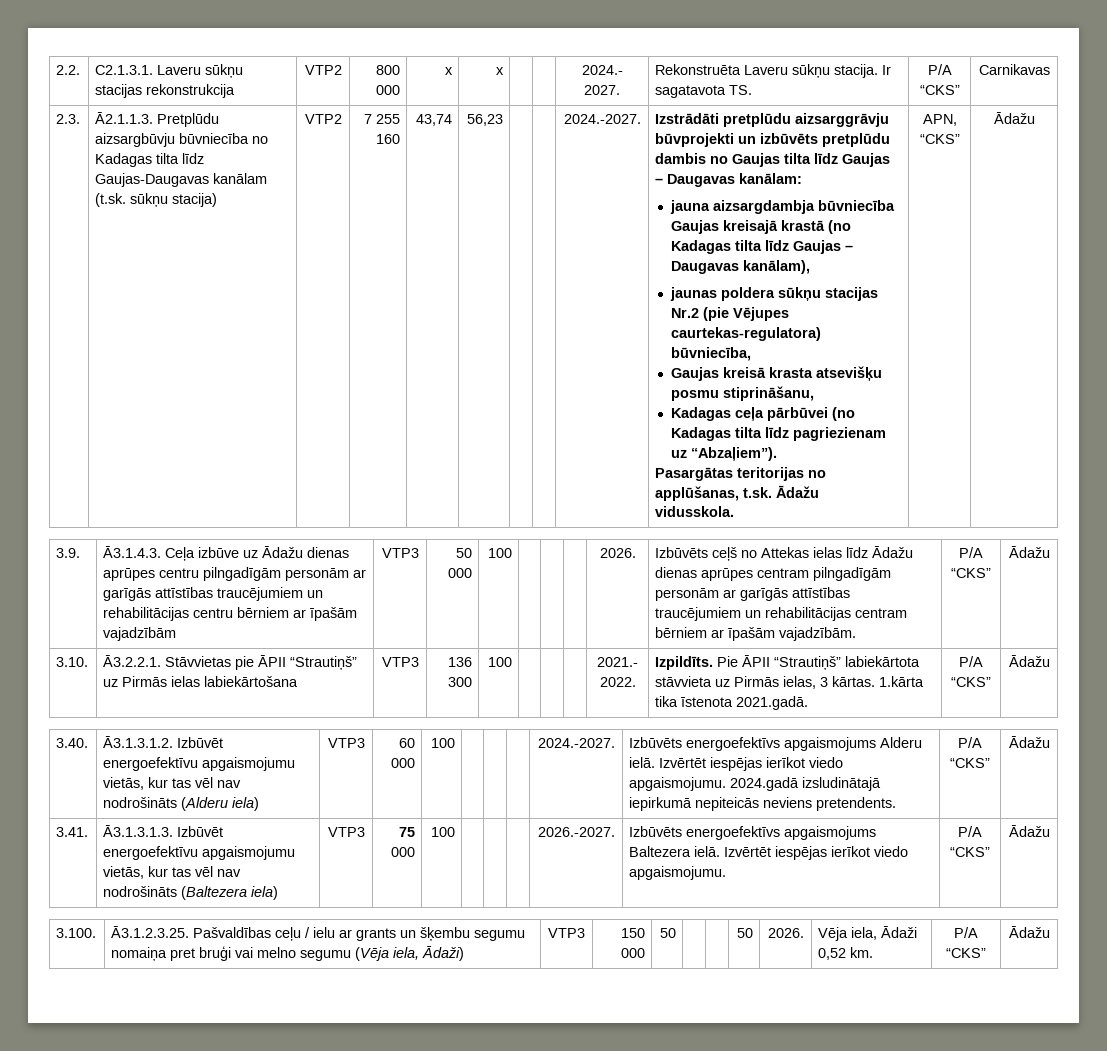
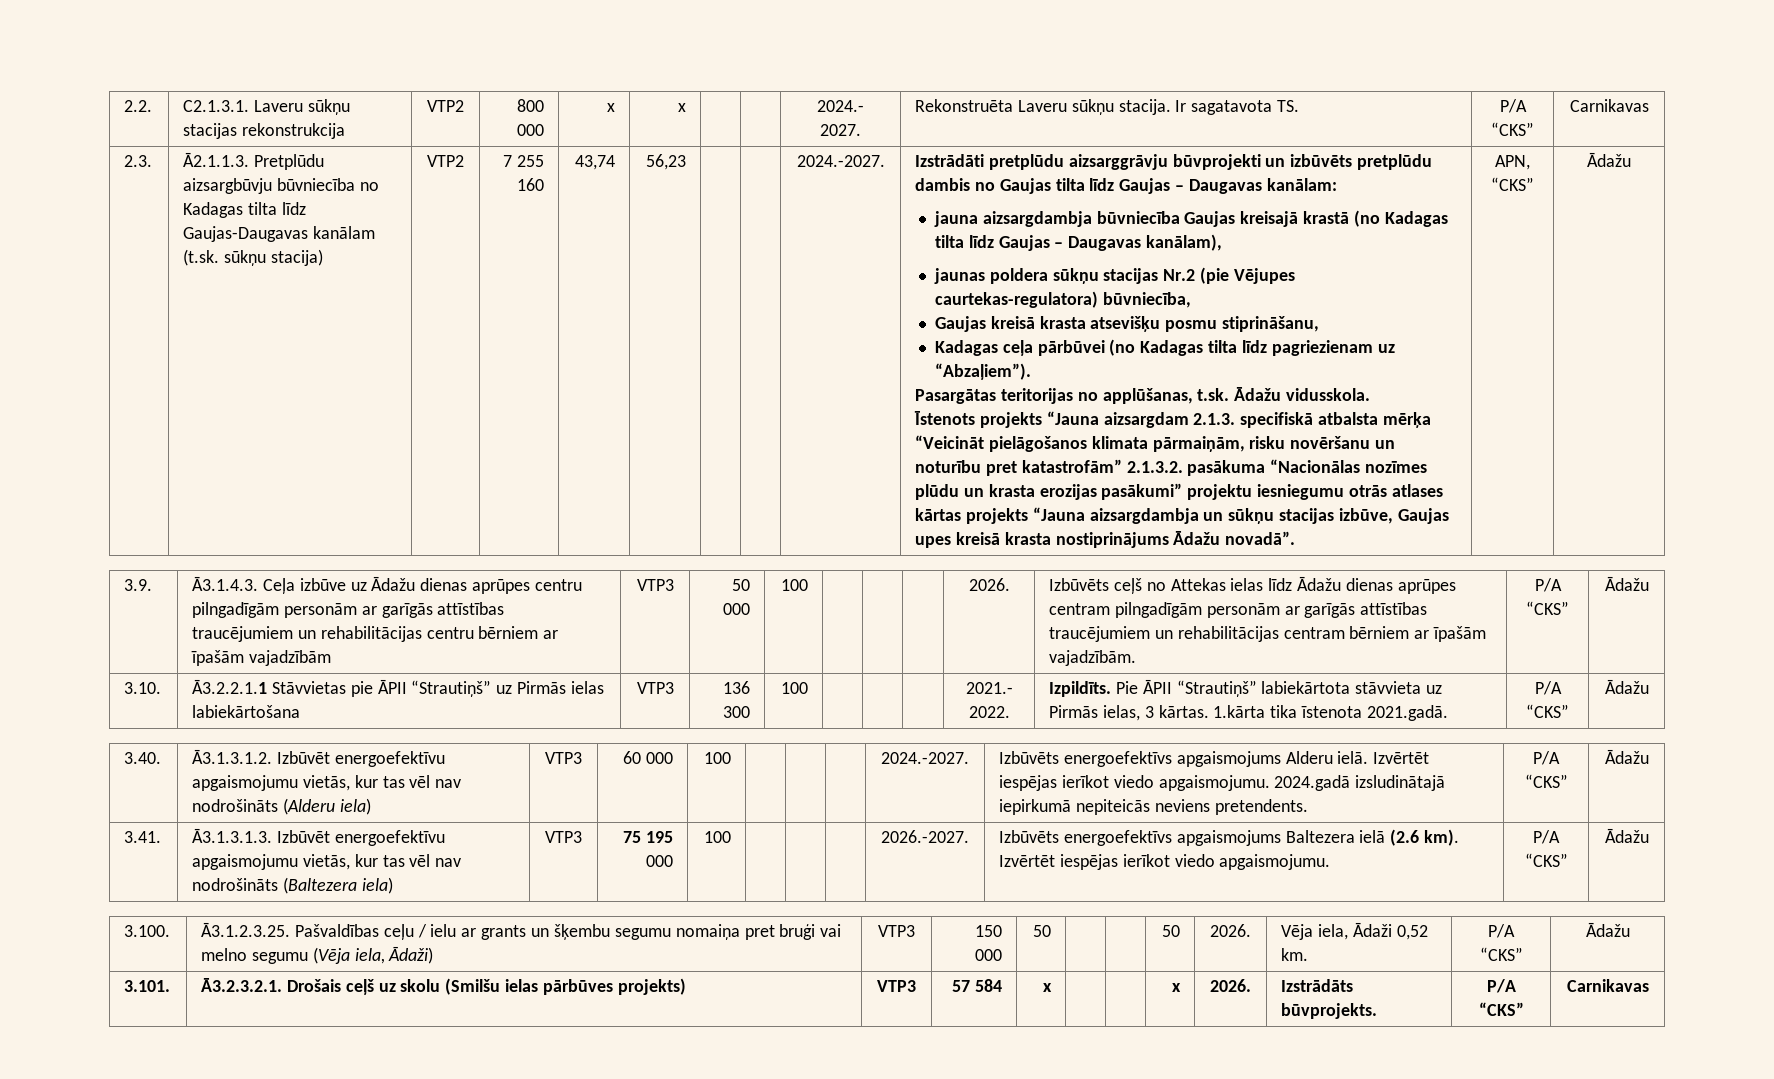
(735, 511) none -> [914,411,1432,428] [915,435,1396,452] [915,459,1428,476] [915,483,1443,500] [915,507,1449,524] [915,531,1296,548] // Īstenots projekts “Jauna aizsargdam 2.1.3. specifiskā atbalsta mērķa “Veicināt pielāgošanos klimata pārmaiņām, risku novēršanu un noturību pret katastrofām” 2.1.3.2. pasākuma “Nacionālas nozīmes plūdu un krasta erozijas pasākumi” projektu iesniegumu otrās atlases kārtas projekts “Jauna aizsargdambja un sūkņu stacijas izbūve, Gaujas upes kreisā krasta nostiprinājums Ādažu novadā”.
[103,655,162,667] Ā3.2.2.1. -> [192,679,268,694] Ā3.2.2.1.1
(415, 832) none -> [645,831,673,843] 195
[694,846,721,857] ielā. -> [1359,829,1460,846] ielā (2.6 km).
(1050, 932) none -> [124,980,171,992] [201,978,686,995] [877,980,916,992] [952,979,1002,992] [1042,983,1052,992] [1171,983,1181,992] [1210,979,1251,992] [1281,979,1354,992] [1281,1003,1378,1019] [1486,979,1516,993] [1478,1002,1524,1016] [1566,979,1649,992] // 3.101. | Ā3.2.3.2.1. Drošais ceļš uz skolu (Smilšu ielas pārbūves projekts) | VTP3 | 57 584 | x | | | x | 2026. | Izstrādāts būvprojekts. | P/A “CKS” | Carnikavas

